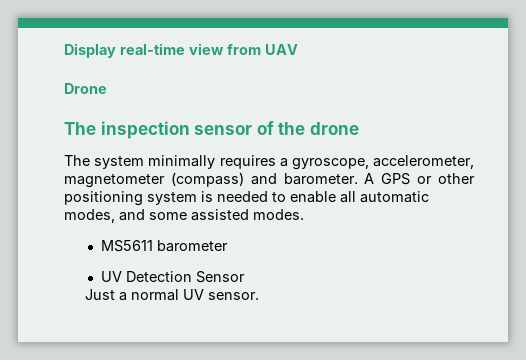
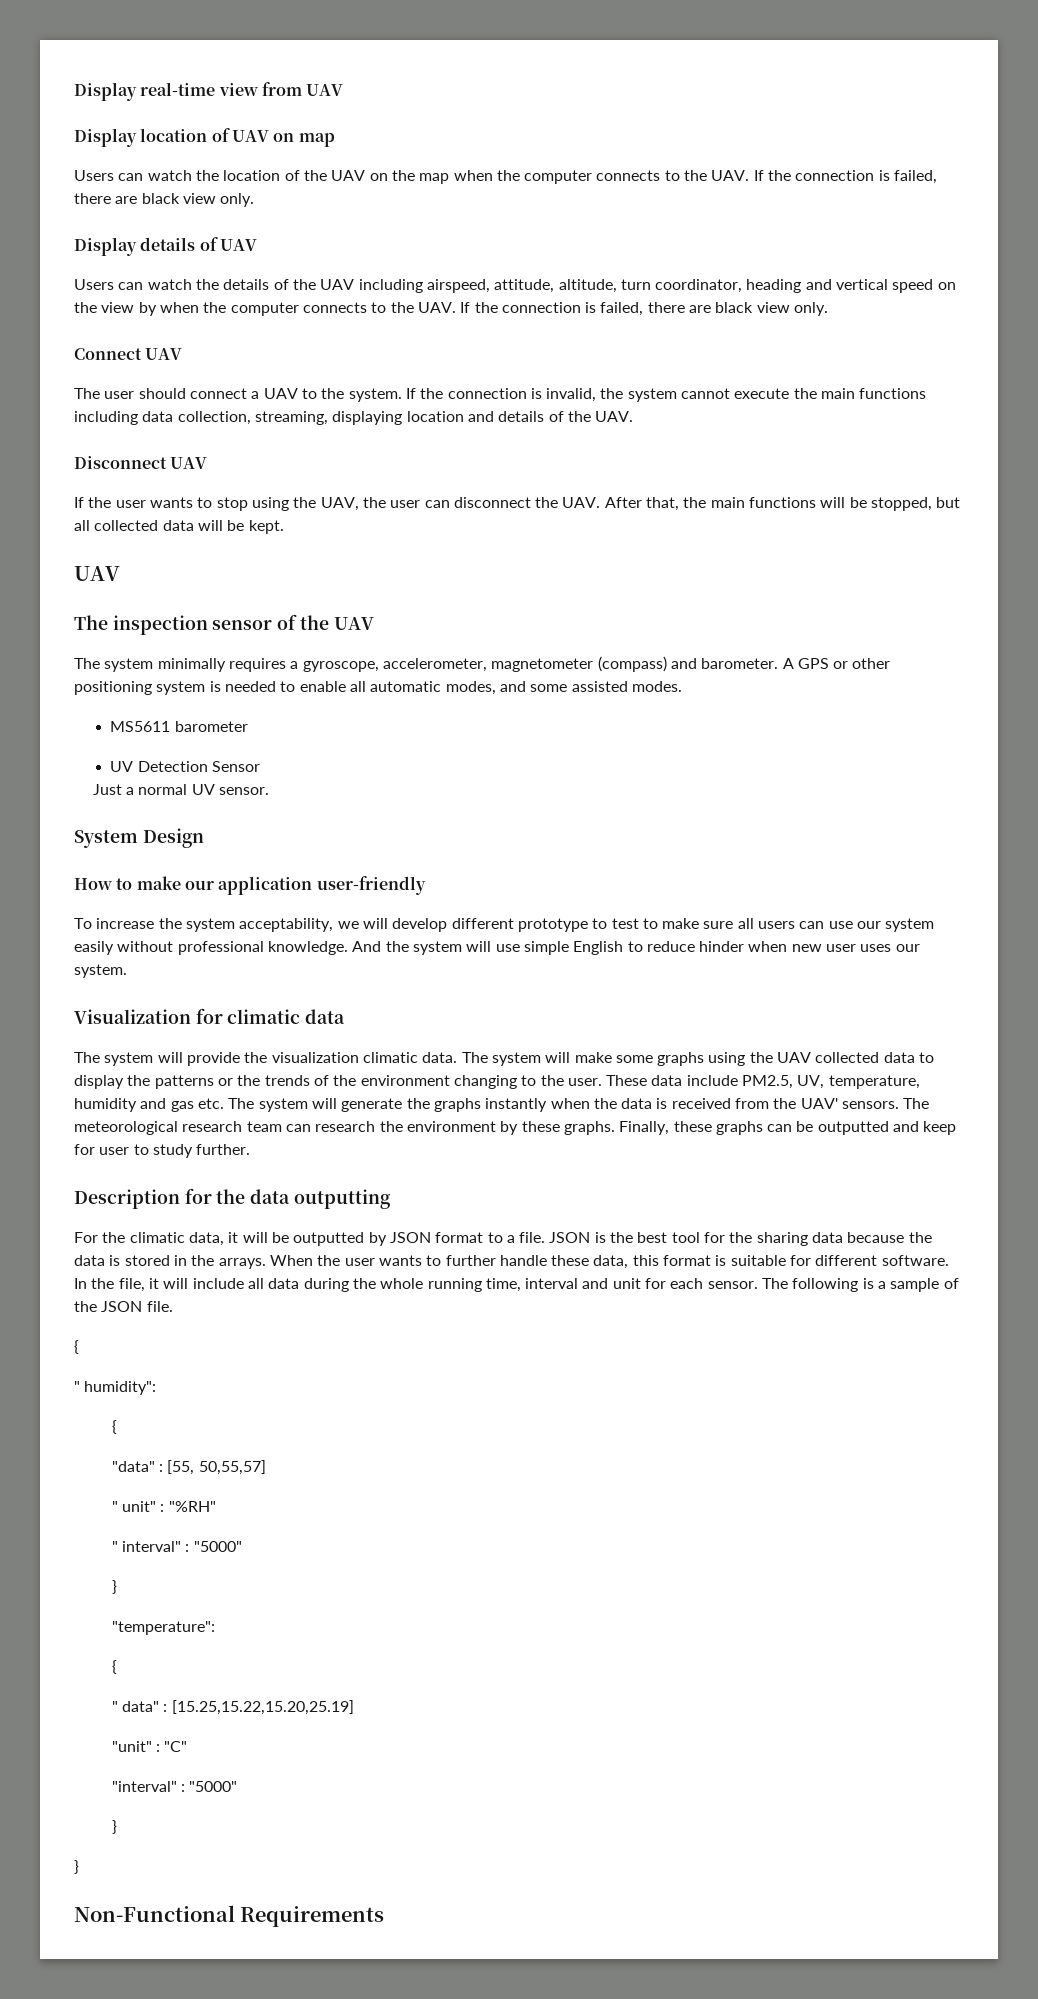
[64,83,107,94] Drone -> [74,128,335,147] [74,170,938,184] [74,193,255,207] [74,237,257,256] [74,279,956,293] [74,302,829,316] [74,348,183,360] [74,388,927,402] [74,411,634,425] [74,456,208,469] [74,497,961,511] [74,520,284,534] [74,566,120,581] Display location of UAV on map // Users can watch the location of the UAV on the map when the computer connects to the UAV. If the connection is failed, there are black view only. // Display details of UAV // Users can watch the details of the UAV including airspeed, attitude, altitude, turn coordinator, heading and vertical speed on the view by when the computer connects to the UAV. If the connection is failed, there are black view only. // Connect UAV // The user should connect a UAV to the system. If the connection is invalid, the system cannot execute the main functions including data collection, streaming, displaying location and details of the UAV. // Disconnect UAV // If the user wants to stop using the UAV, the user can disconnect the UAV. After that, the main functions will be stopped, but all collected data will be kept. // UAV
[309,122,359,135] drone -> [333,617,374,630] UAV
(260, 296) none -> [74,828,204,848] [74,876,426,895] [74,918,935,932] [74,941,920,955] [74,964,127,978] [74,1008,346,1024] [74,1052,935,1066] [74,1075,920,1089] [74,1098,930,1112] [74,1121,957,1135] [74,1144,251,1158] [74,1188,391,1209] [74,1232,932,1246] [74,1255,949,1269] [74,1278,959,1292] [74,1301,173,1312] [74,1340,79,1354] [74,1381,157,1395] [111,1420,117,1434] [111,1460,266,1475] [111,1501,216,1512] [111,1541,242,1552] [111,1580,117,1594] [111,1621,215,1635] [111,1660,117,1674] [111,1700,354,1715] [111,1741,188,1752] [111,1781,238,1792] [111,1820,117,1834] [74,1860,79,1874] [74,1905,385,1927] // System Design // How to make our application user-friendly // To increase the system acceptability, we will develop different prototype to test to make sure all users can use our system easily without professional knowledge. And the system will use simple English to reduce hinder when new user uses our system. // Visualization for climatic data // The system will provide the visualization climatic data. The system will make some graphs using the UAV collected data to display the patterns or the trends of the environment changing to the user. These data include PM2.5, UV, temperature, humidity and gas etc. The system will generate the graphs instantly when the data is received from the UAV' sensors. The meteorological research team can research the environment by these graphs. Finally, these graphs can be outputted and keep for user to study further. // Description for the data outputting // For the climatic data, it will be outputted by JSON format to a file. JSON is the best tool for the sharing data because the data is stored in the arrays. When the user wants to further handle these data, this format is suitable for different software. In the file, it will include all data during the whole running time, interval and unit for each sensor. The following is a sample of the JSON file. // { // " humidity": // { // "data" : [55, 50,55,57] // " unit" : "%RH" // " interval" : "5000" // } // "temperature": // { // " data" : [15.25,15.22,15.20,25.19] // "unit" : "C" // "interval" : "5000" // } // } // Non-Functional Requirements

